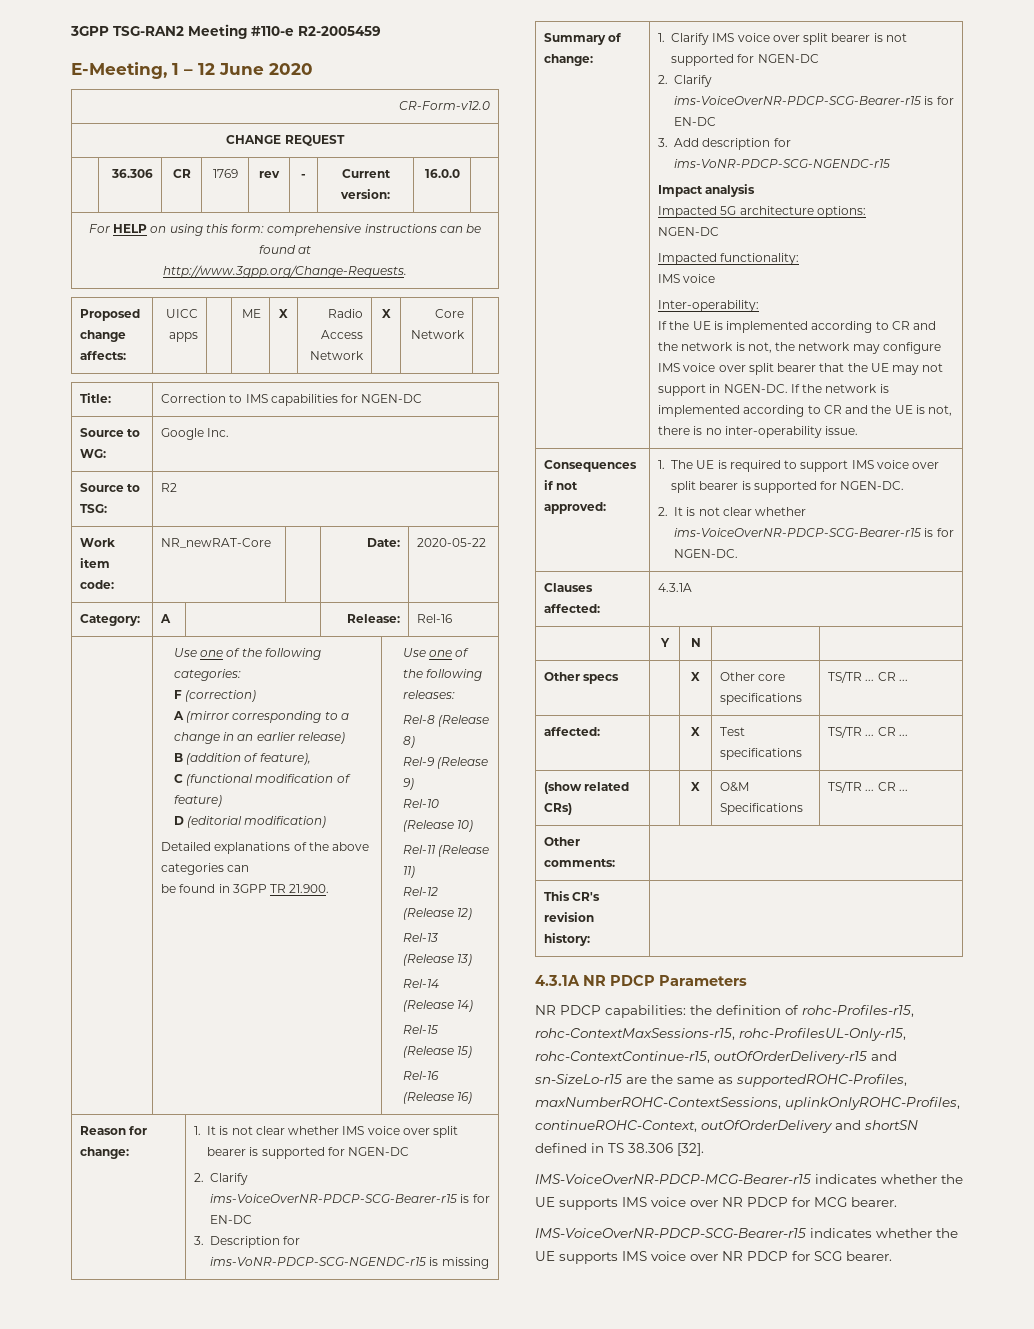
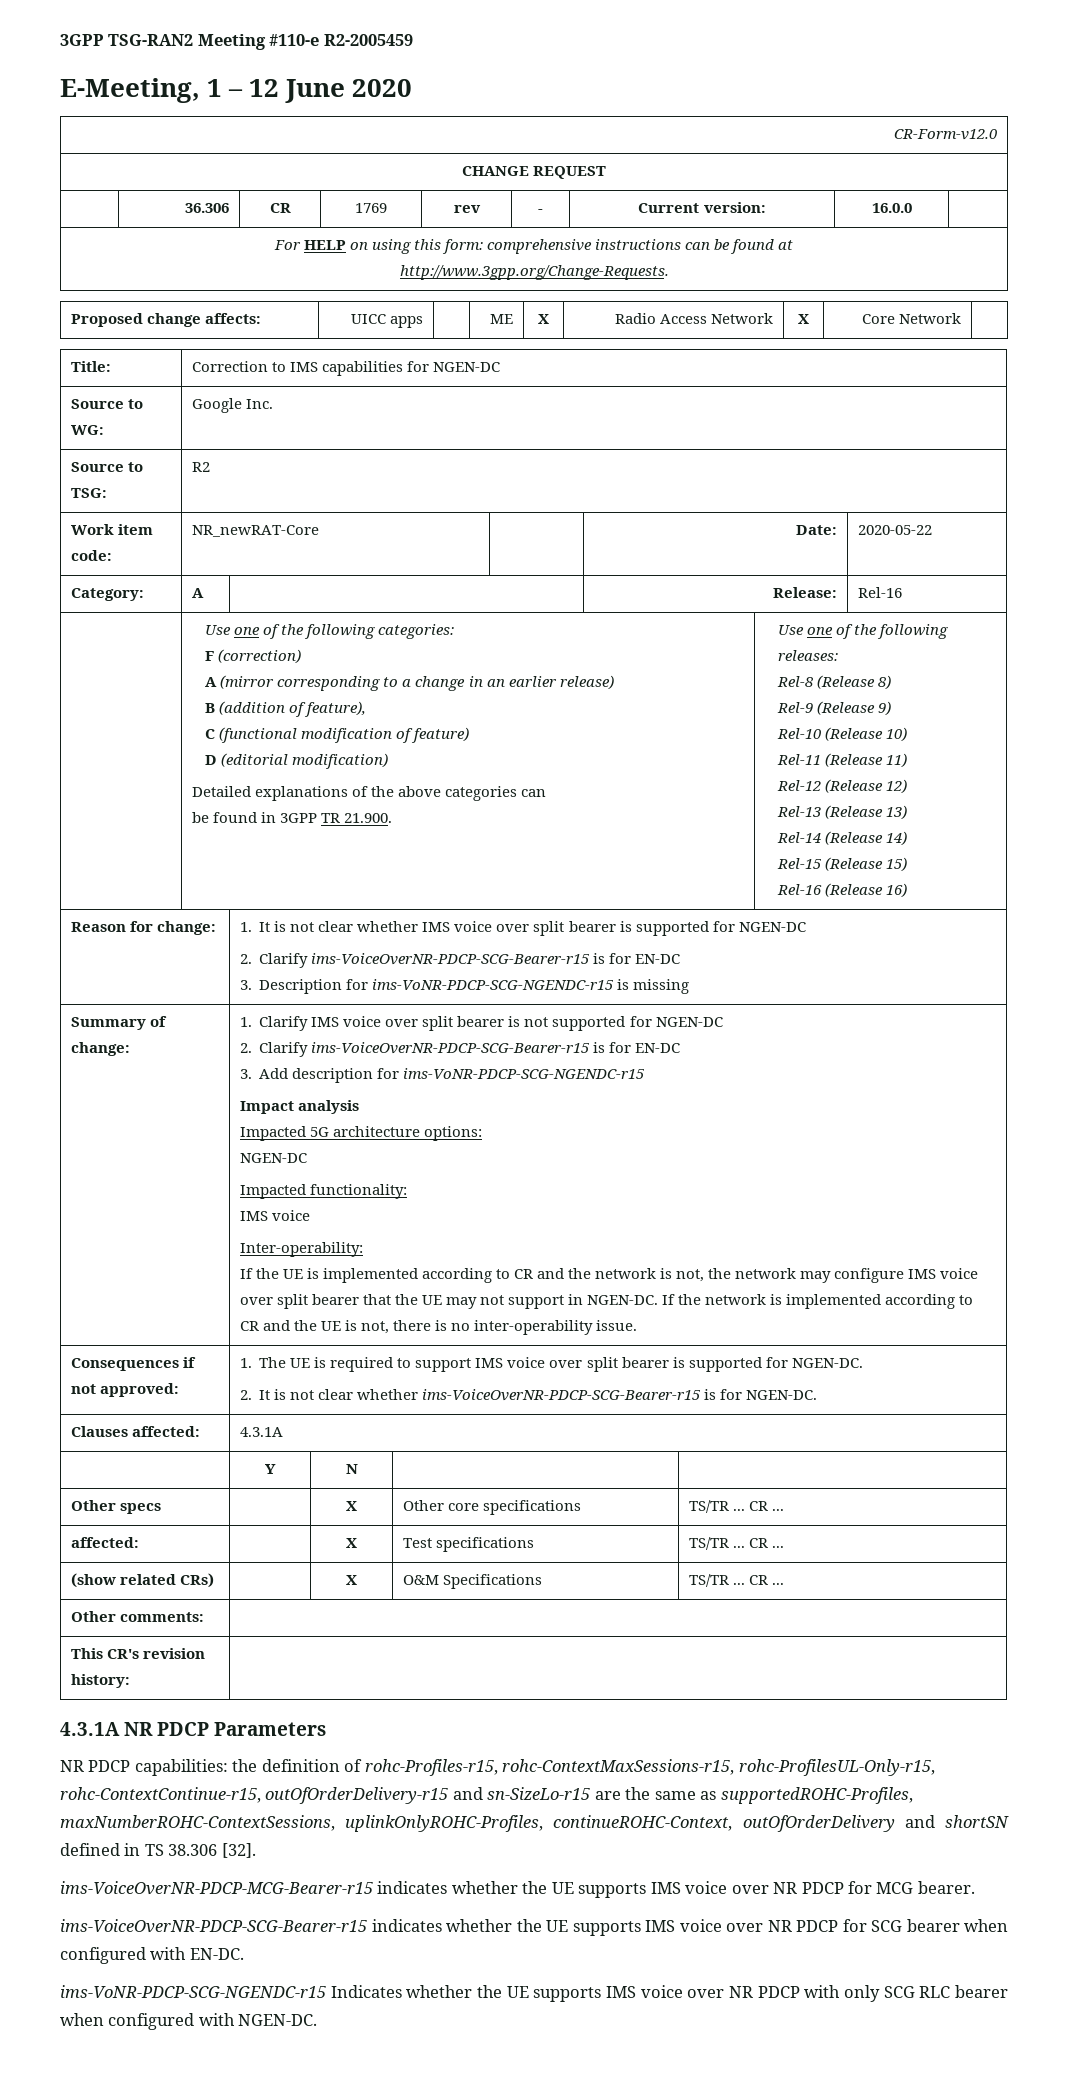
[535,1174,811,1184] IMS-VoiceOverNR-PDCP-MCG-Bearer-r15 -> [60,1881,373,1895] ims-VoiceOverNR-PDCP-MCG-Bearer-r15
[535,1228,806,1238] IMS-VoiceOverNR-PDCP-SCG-Bearer-r15 -> [60,1919,367,1933] ims-VoiceOverNR-PDCP-SCG-Bearer-r15
[846,1251,892,1261] bearer. -> [906,1919,1008,1932] [60,1947,244,1964] [60,1985,1008,2002] [60,2013,318,2030] bearer when configured with EN-DC. // ims-VoNR-PDCP-SCG-NGENDC-r15 Indicates whether the UE supports IMS voice over NR PDCP with only SCG RLC bearer when configured with NGEN-DC.

